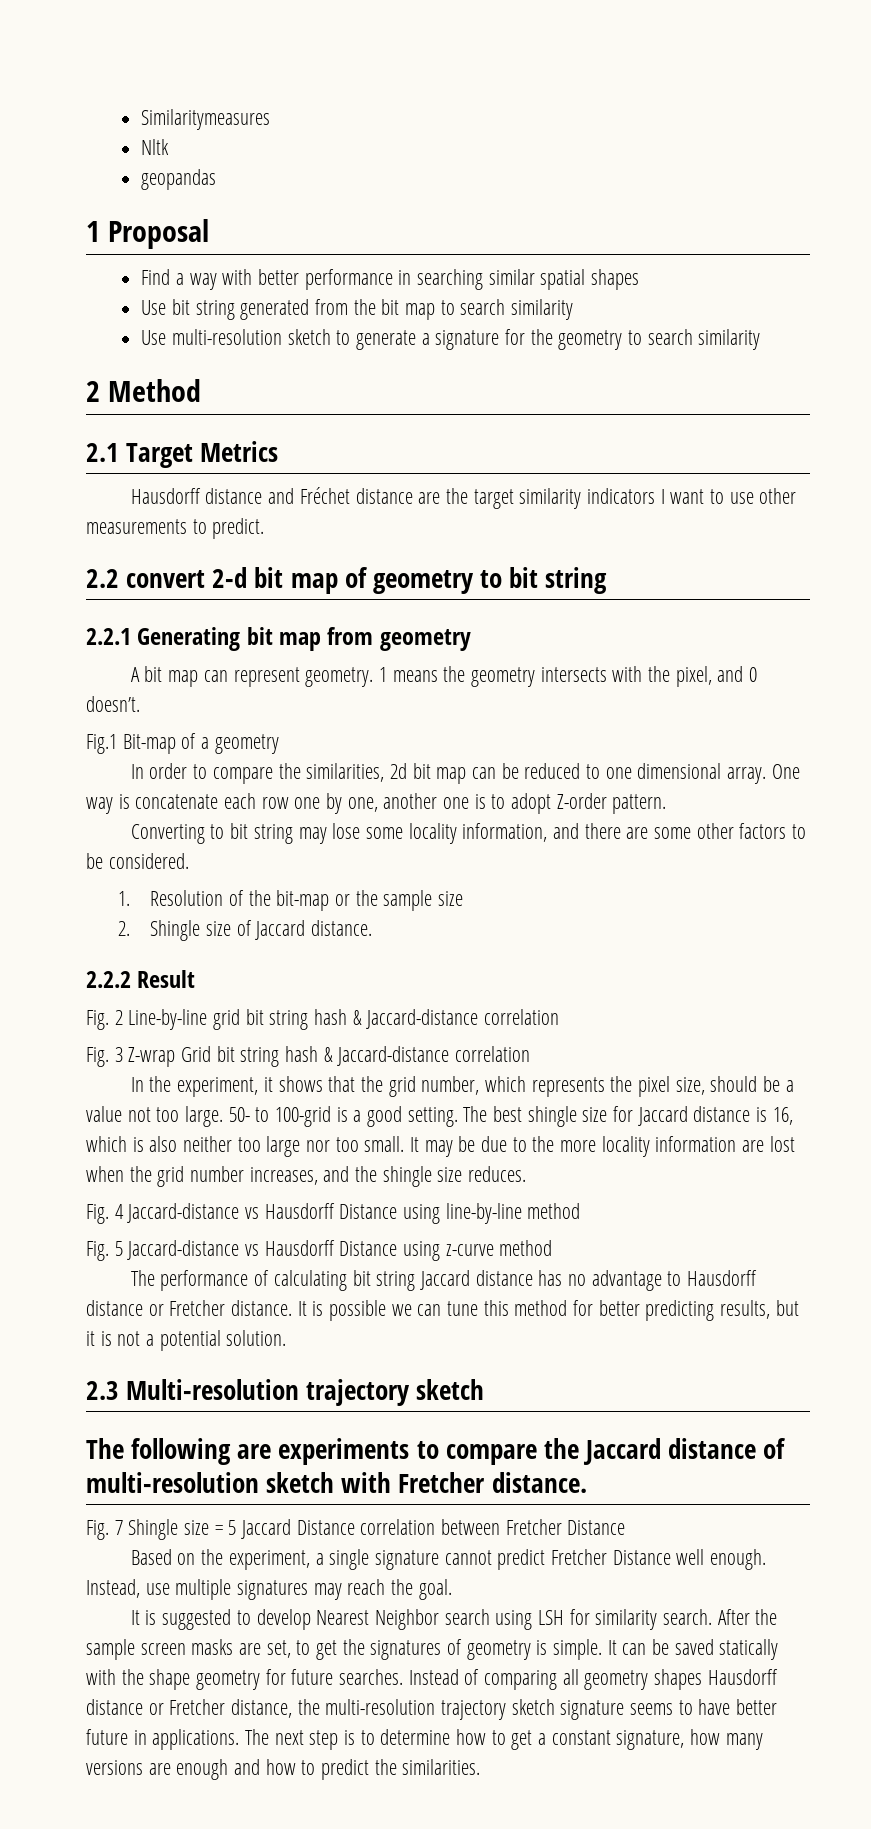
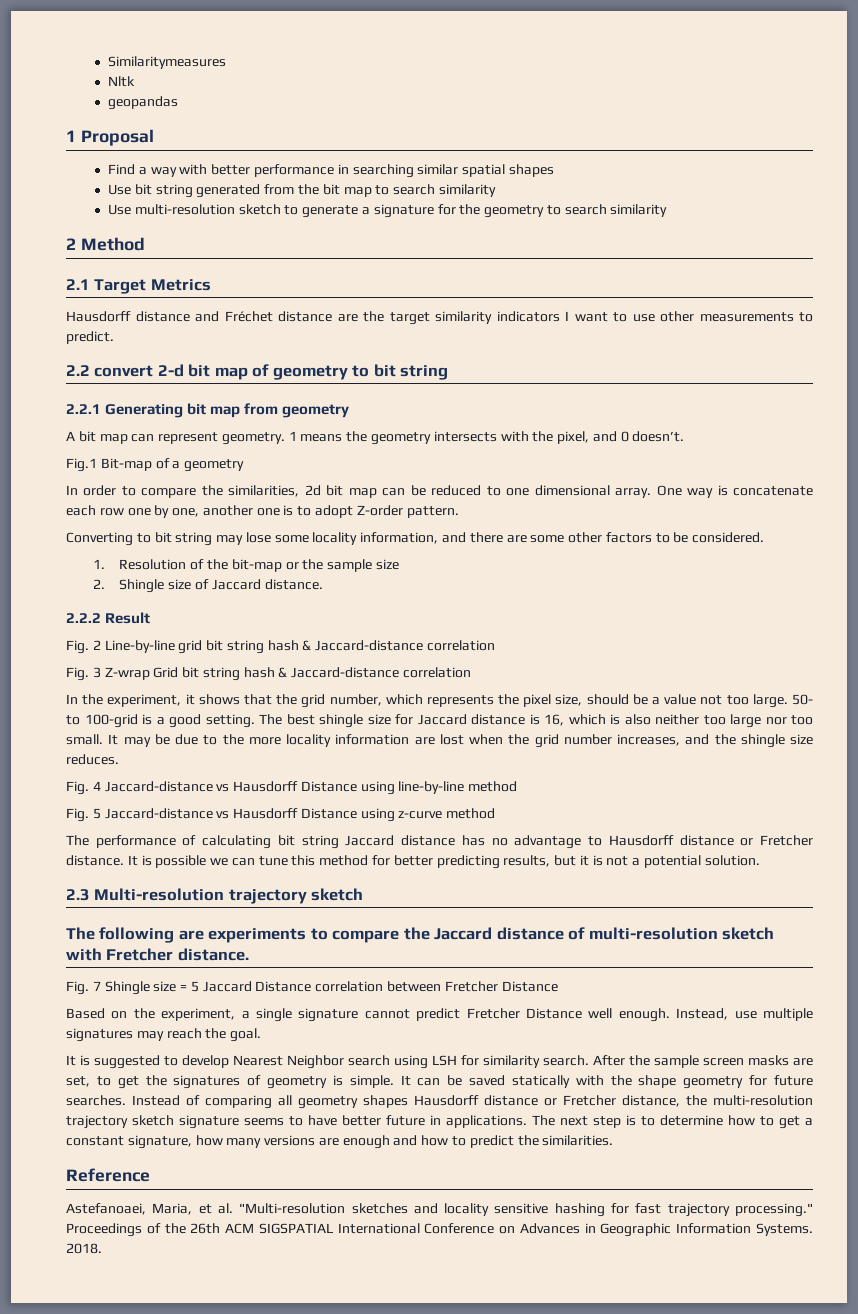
(481, 1767) none -> [66,1168,150,1182] [66,1203,813,1217] [66,1223,813,1237] [66,1243,102,1254] // Reference // Astefanoaei, Maria, et al. "Multi-resolution sketches and locality sensitive hashing for fast trajectory processing." Proceedings of the 26th ACM SIGSPATIAL International Conference on Advances in Geographic Information Systems. 2018.

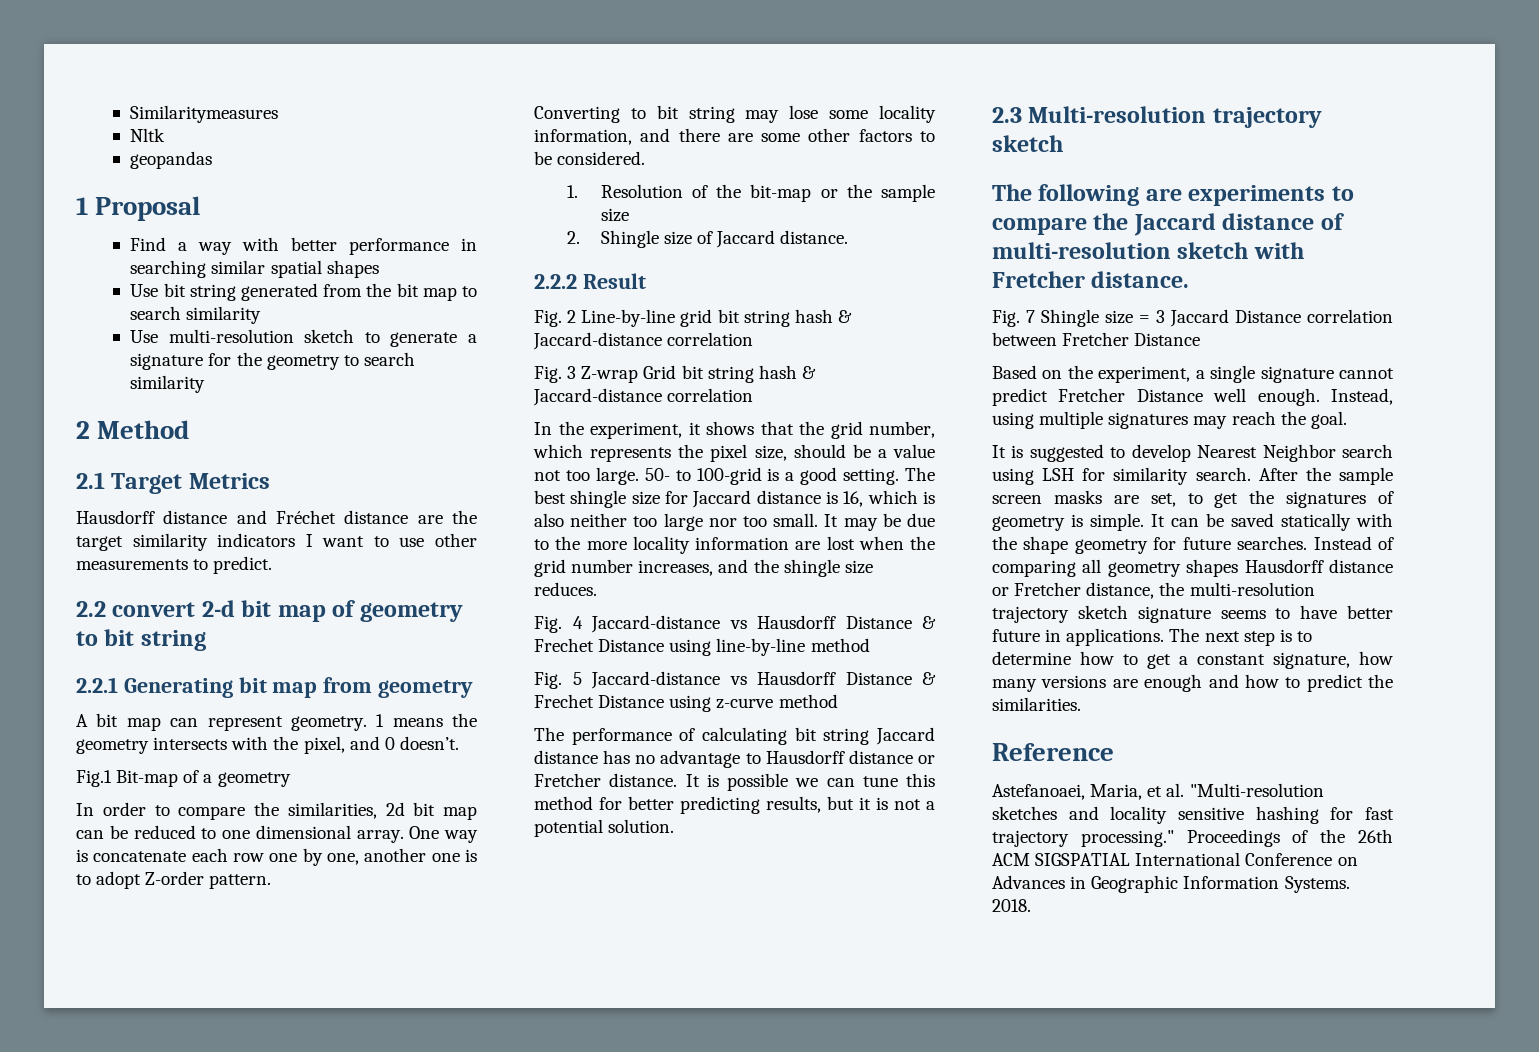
(357, 786) none -> [922,616,936,629] [534,638,665,652] & Frechet Distance
(357, 813) none -> [922,672,936,685] [534,694,665,708] & Frechet Distance
[190,981,199,992] 5 -> [1156,310,1165,323] 3
[734,1011,757,1019] use -> [992,412,1034,429] using

